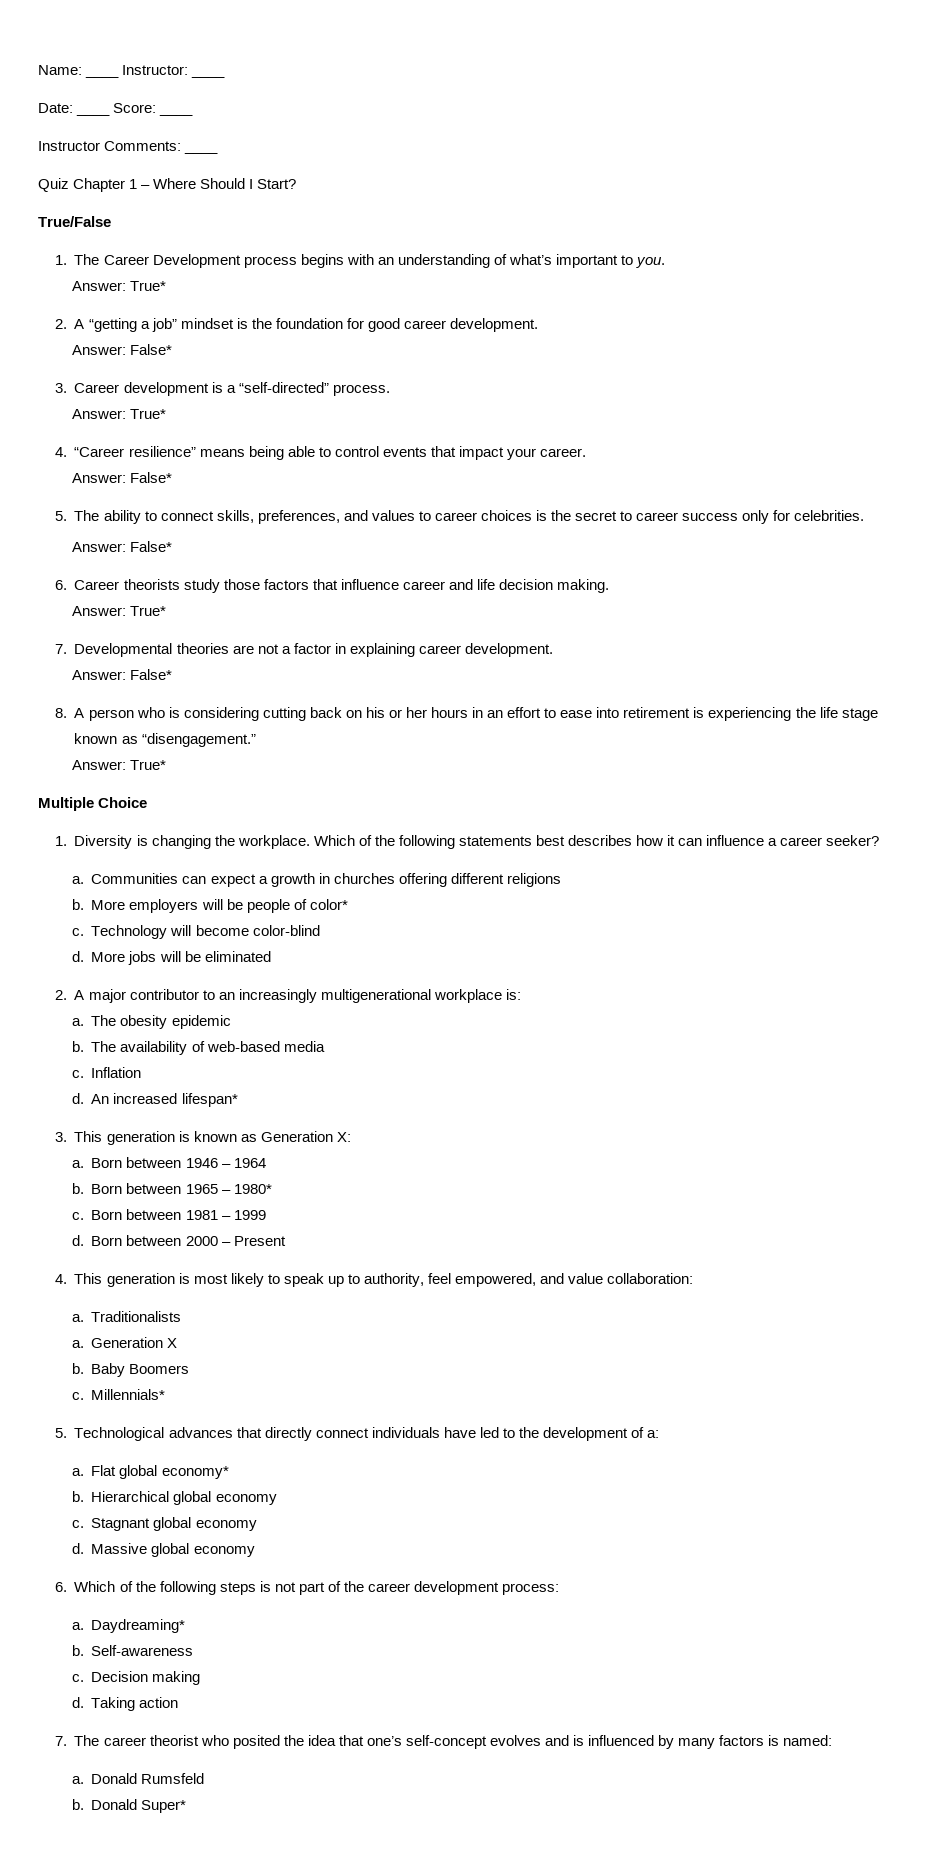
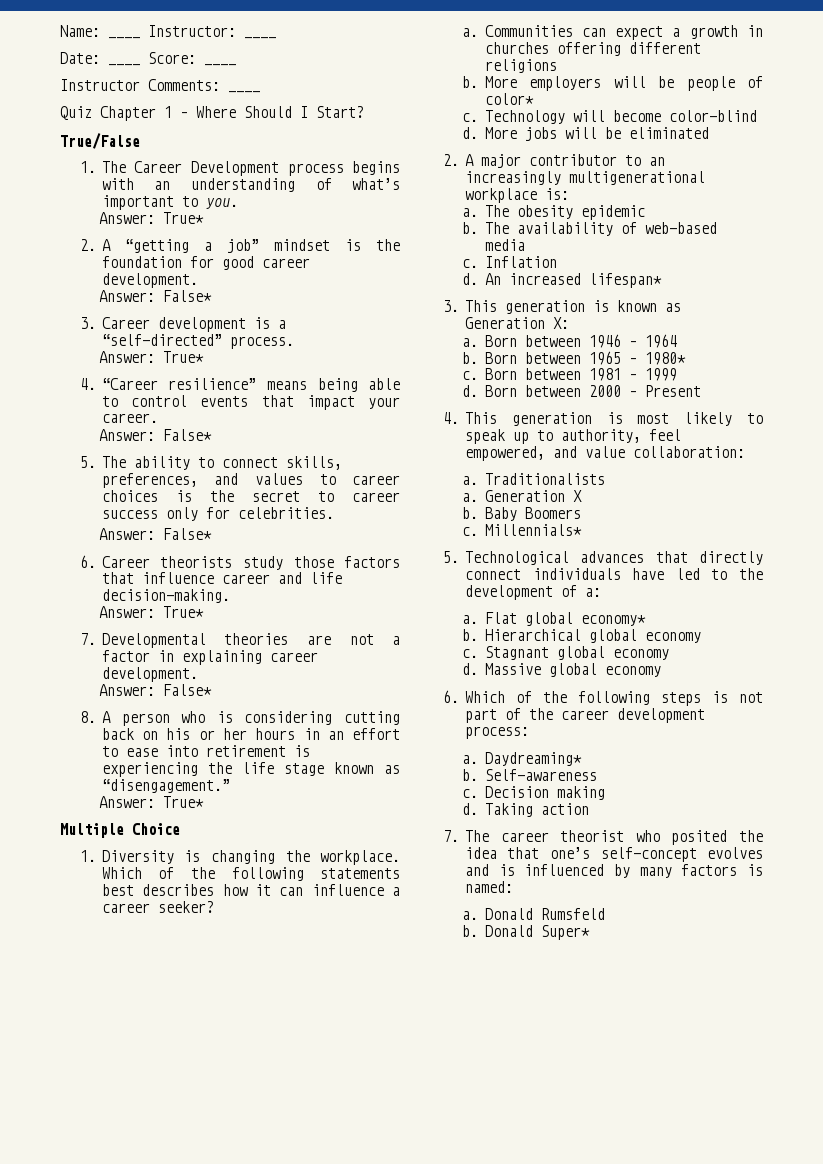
[498,579,609,593] decision making. -> [101,589,230,603] decision-making.

